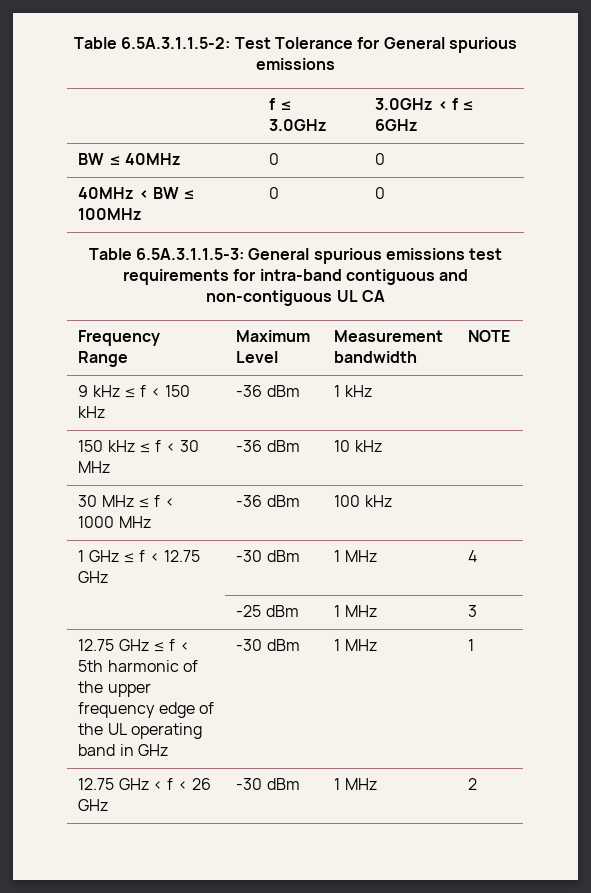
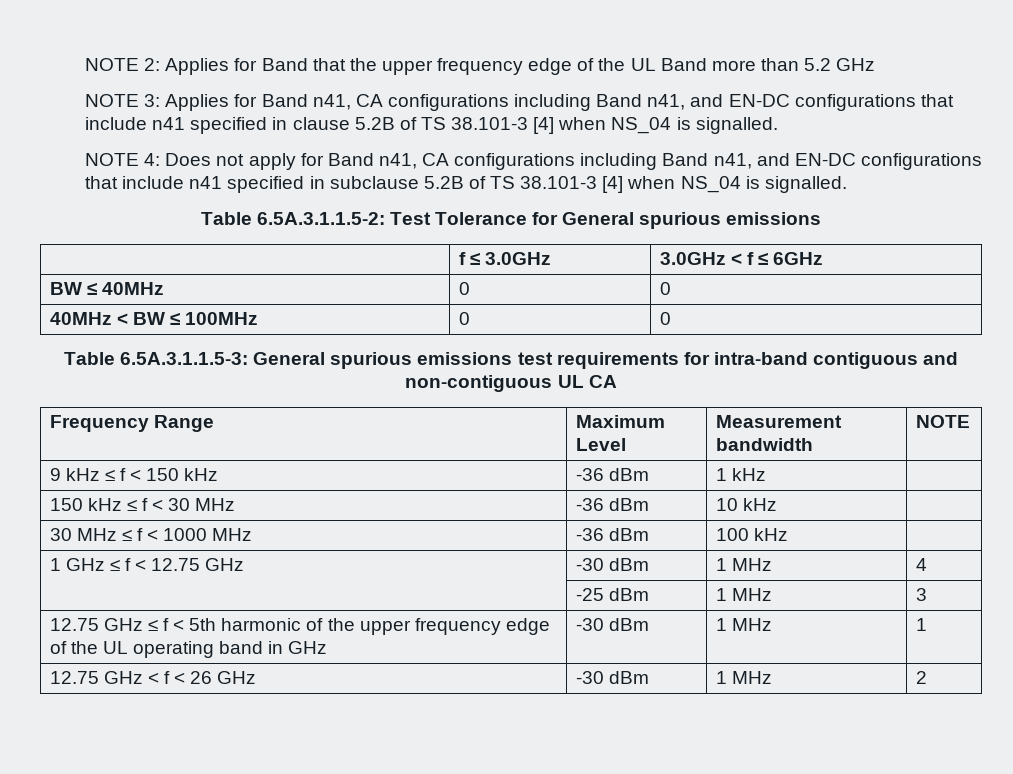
(74, 43) none -> [85,58,876,75] [85,94,954,111] [85,117,778,134] [85,153,982,170] [85,176,847,193] NOTE 2: Applies for Band that the upper frequency edge of the UL Band more than 5.2 GHz // NOTE 3: Applies for Band n41, CA configurations including Band n41, and EN-DC configurations that include n41 specified in clause 5.2B of TS 38.101-3 [4] when NS_04 is signalled. // NOTE 4: Does not apply for Band n41, CA configurations including Band n41, and EN-DC configurations that include n41 specified in subclause 5.2B of TS 38.101-3 [4] when NS_04 is signalled. //

